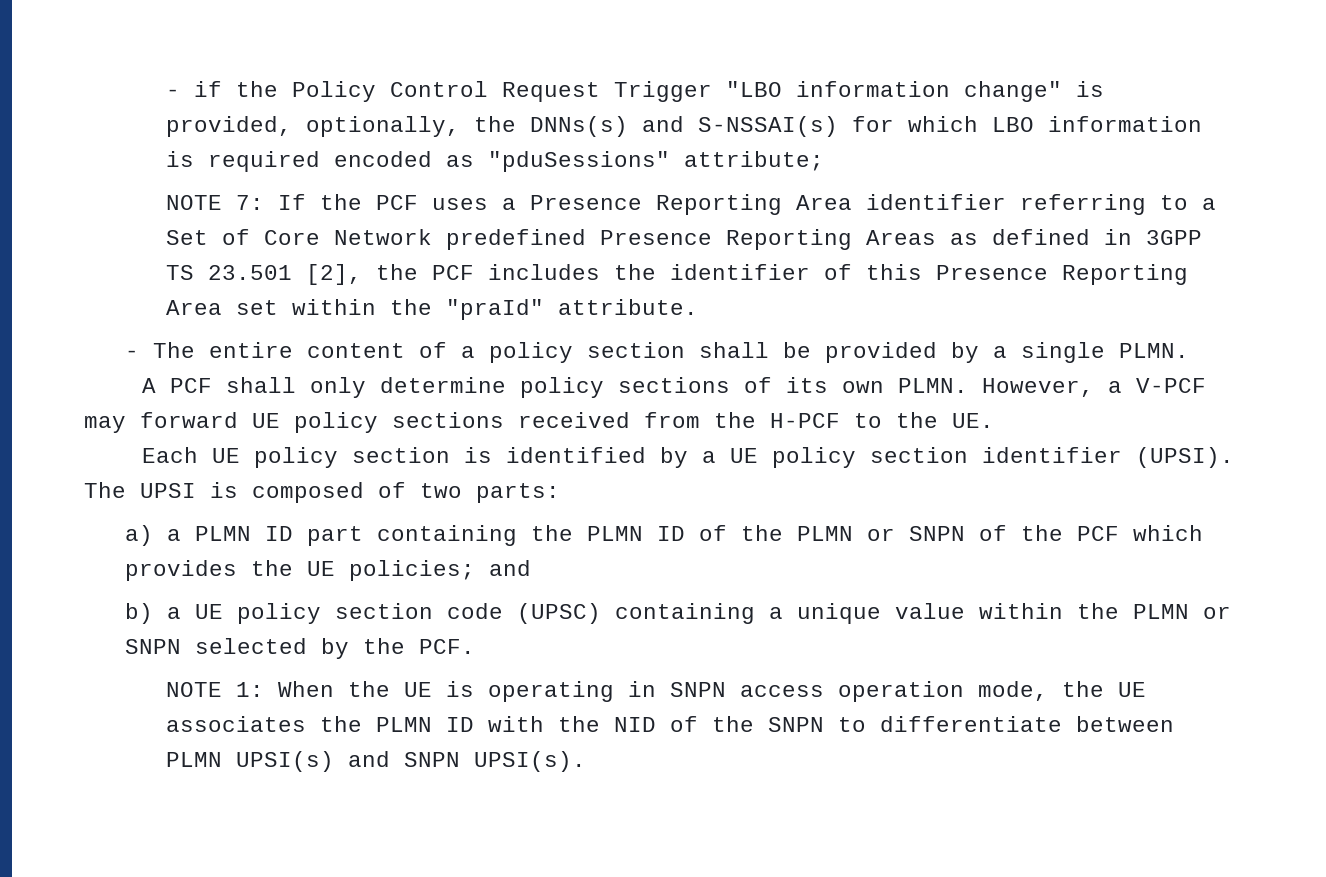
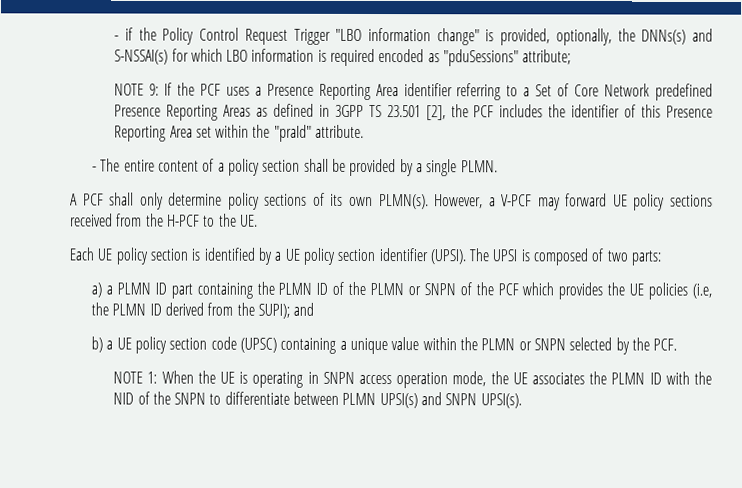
[235,195,264,210] 7: -> [149,83,160,96] 9:
[897,378,968,393] PLMN. -> [378,194,429,210] PLMN(s).
[348,560,475,581] policies; -> [648,282,713,300] [91,302,291,319] policies (i.e, the PLMN ID derived from the SUPI);

